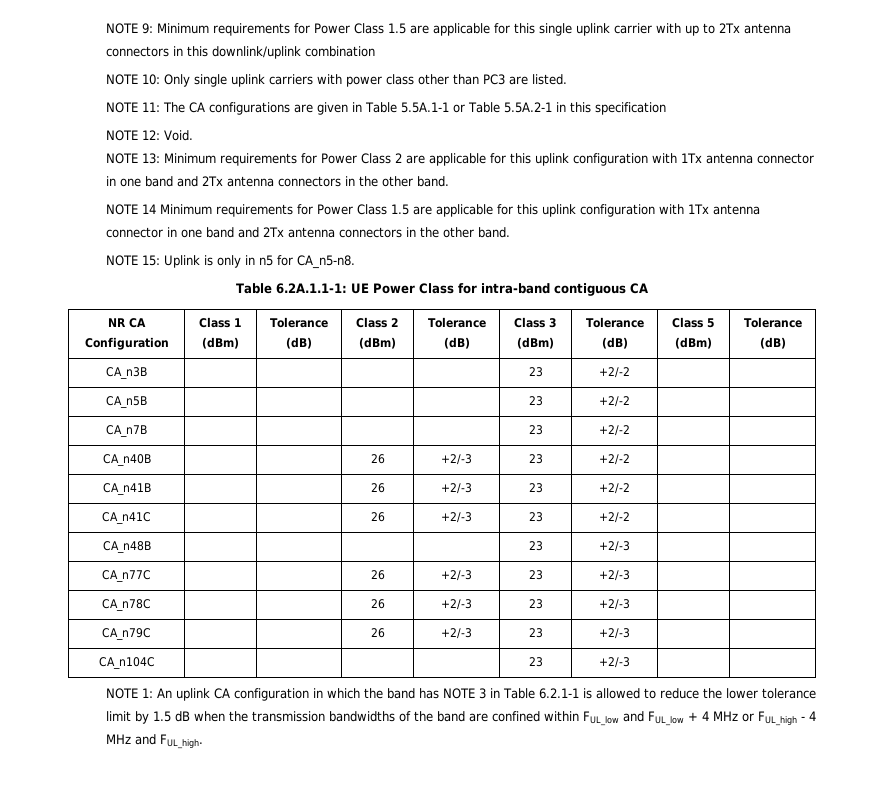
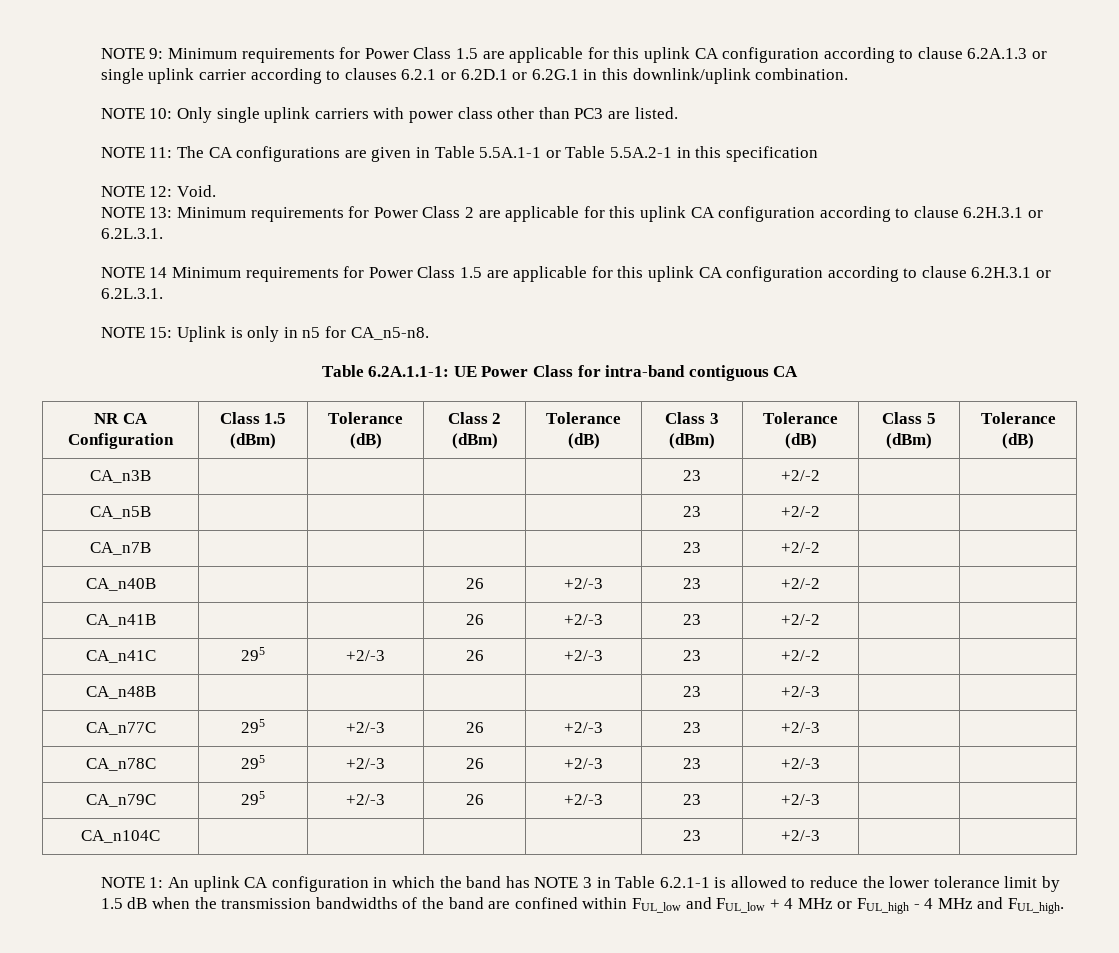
[538,23,791,36] [105,46,169,57] single uplink carrier with up to 2Tx antenna connectors -> [643,47,1048,63] [100,68,579,84] uplink CA configuration according to clause 6.2A.1.3 or single uplink carrier according to clauses 6.2.1 or 6.2D.1 or 6.2G.1
[304,46,375,57] combination -> [755,68,849,80] combination.
[572,153,814,166] [105,176,449,187] configuration with 1Tx antenna connector in one band and 2Tx antenna connectors in the other band. -> [690,206,1044,222] [100,228,163,239] CA configuration according to clause 6.2H.3.1 or 6.2L.3.1.
[579,204,760,217] [105,227,510,238] configuration with 1Tx antenna connector in one band and 2Tx antenna connectors in the other band. -> [698,266,1052,282] [100,288,163,299] CA configuration according to clause 6.2H.3.1 or 6.2L.3.1.
[233,318,242,327] 1 -> [264,413,287,424] 1.5
(151, 518) | -> [241,647,265,661] [346,650,385,661] 295 | +2/-3
(151, 576) | -> [241,719,265,733] [346,722,385,733] 295 | +2/-3
(151, 605) | -> [241,755,265,769] [346,758,385,769] 295 | +2/-3
(151, 634) | -> [241,791,265,805] [346,794,385,805] 295 | +2/-3

